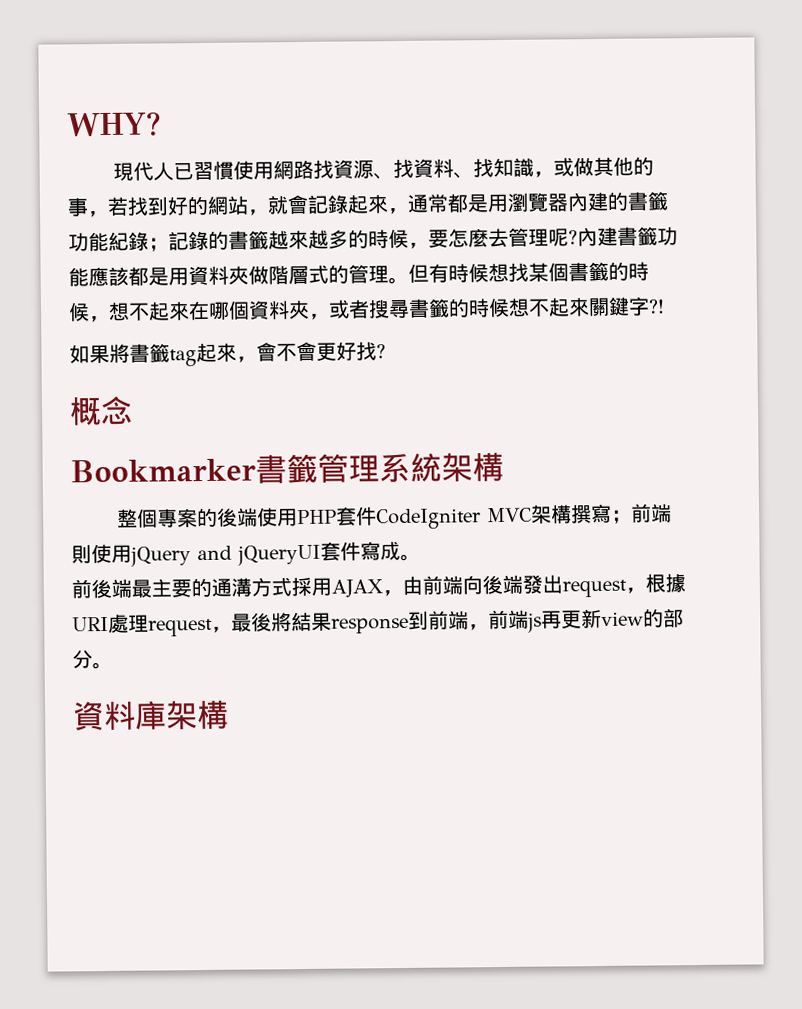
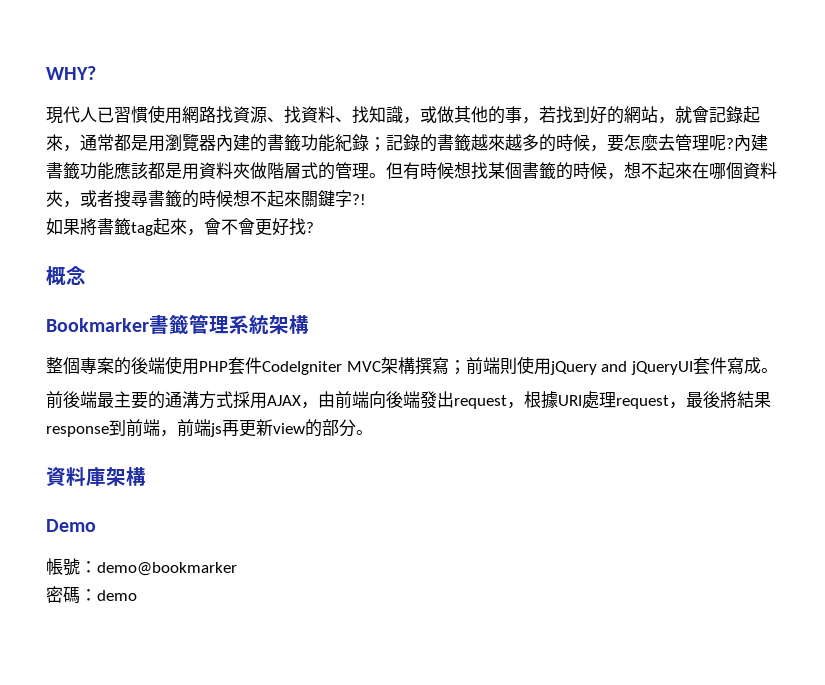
(229, 714) none -> [46,519,96,532] [46,558,237,576] [46,586,137,604] // Demo // 帳號：demo@bookmarker // 密碼：demo

